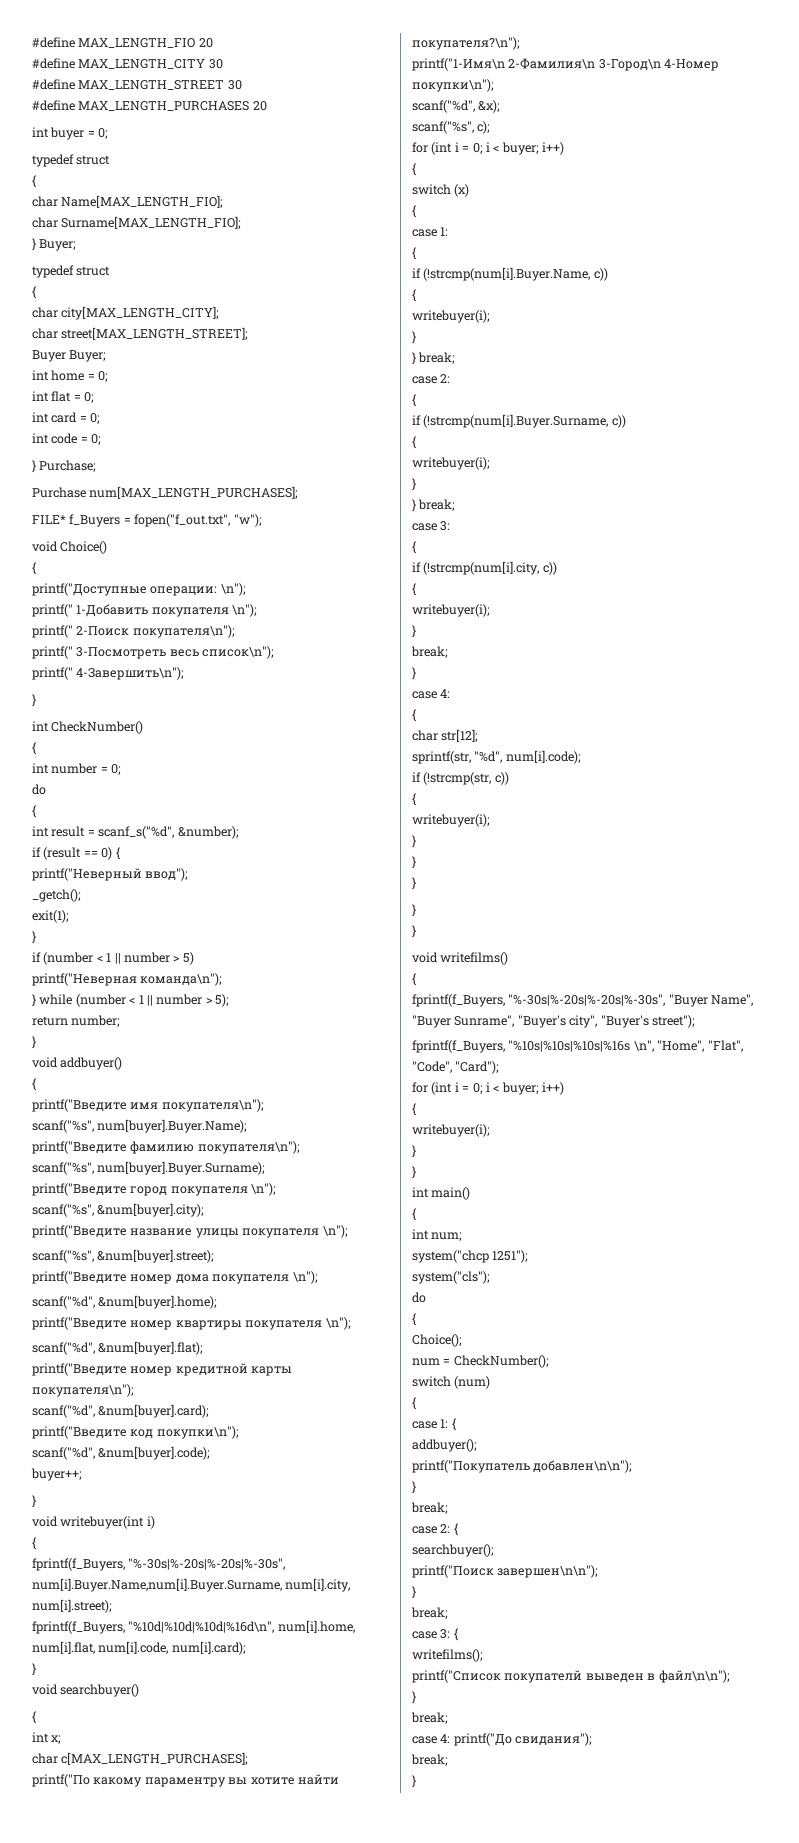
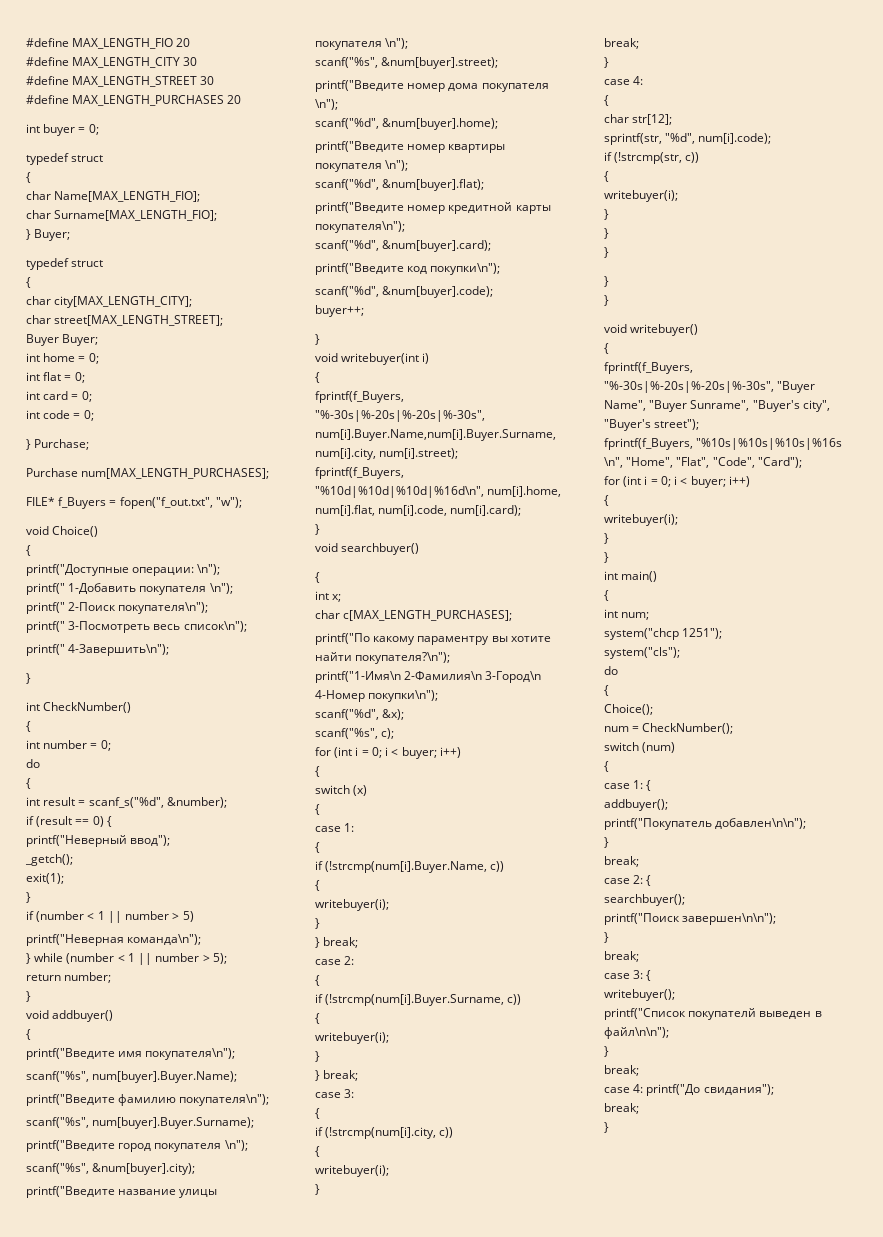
[440,952,509,965] writefilms() -> [630,324,699,336] writebuyer()
[412,1649,483,1662] writefilms(); -> [604,989,675,1001] writebuyer();

